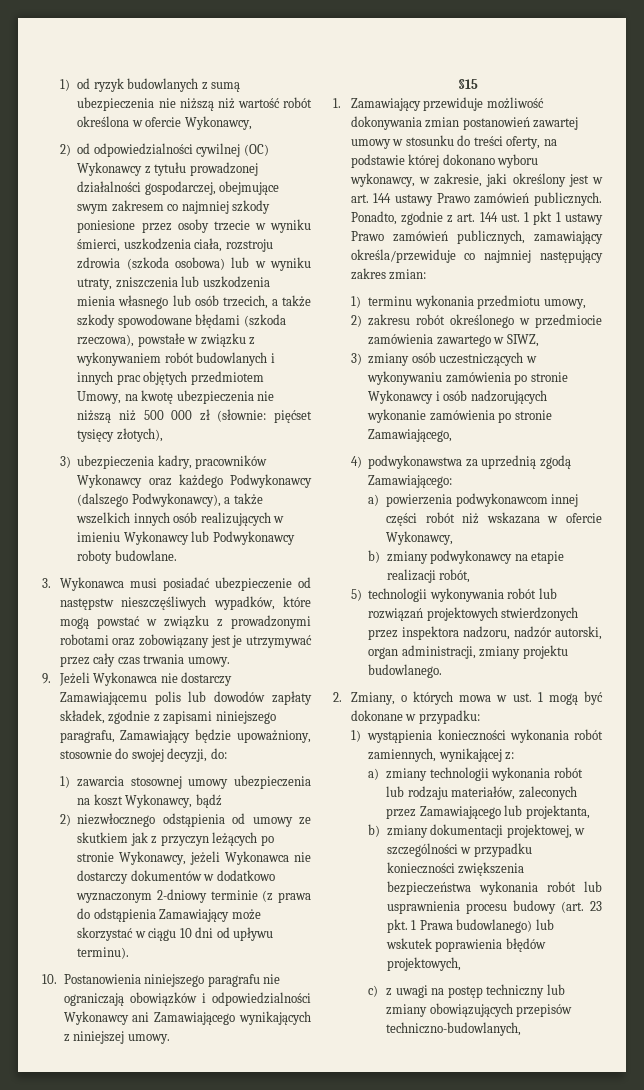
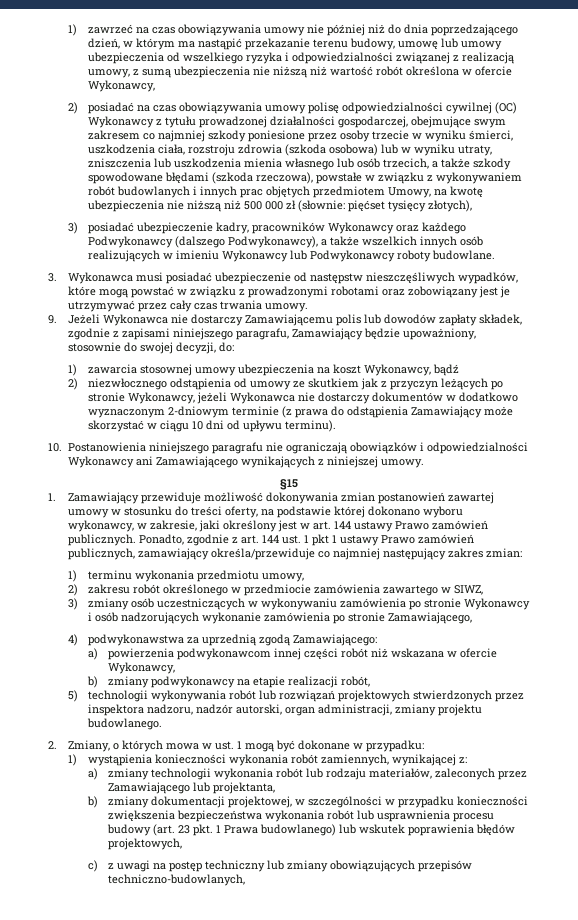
[59,78,199,92] 1) od ryzyk budowlanych -> [67,24,518,36] [87,38,502,50] [87,52,515,64] [87,69,130,78] 1) zawrzeć na czas obowiązywania umowy nie później niż do dnia poprzedzającego dzień, w którym ma nastąpić przekazanie terenu budowy, umowę lub umowy ubezpieczenia od wszelkiego ryzyka i odpowiedzialności związanej z realizacją umowy,
[77,143,91,154] od -> [87,102,339,114] posiadać na czas obowiązywania umowy polisę
[77,455,155,469] ubezpieczenia -> [87,222,213,234] posiadać ubezpieczenie
[157,889,208,903] 2-dniowy -> [167,406,229,418] 2-dniowym

